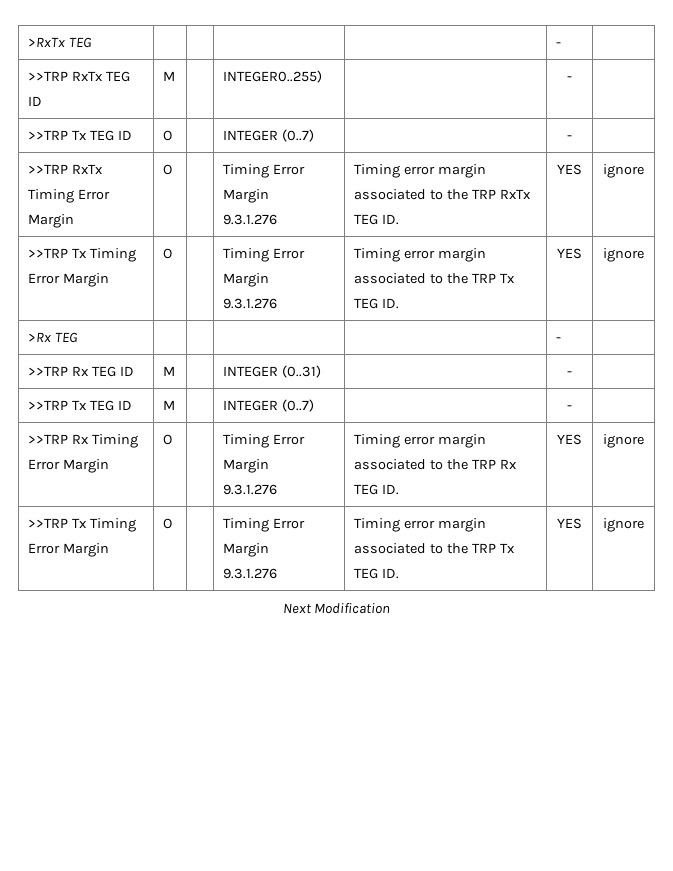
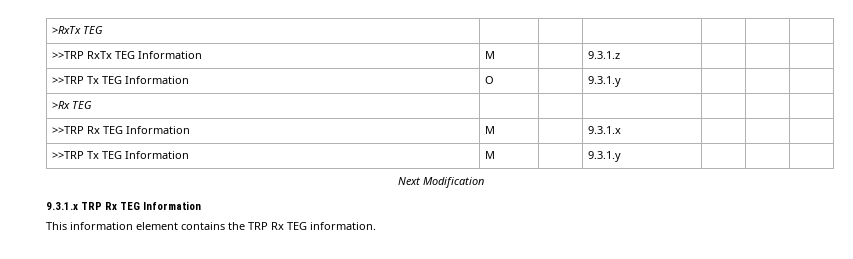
[555,42,561,47] - -> (103, 30) none
[27,96,42,106] [162,71,175,81] [222,70,322,83] [567,76,572,81] [27,130,132,141] [162,130,172,141] [222,129,314,142] [567,135,572,140] [27,164,103,174] [27,189,110,203] [27,214,74,228] [162,164,172,175] [222,164,305,178] [222,189,269,203] [222,214,277,225] [353,164,486,178] [353,189,531,200] [353,214,399,225] [557,164,582,175] [603,164,644,178] [27,248,136,262] [27,273,109,287] [162,248,172,259] [222,248,305,262] [222,273,269,287] [222,298,277,309] [353,248,486,262] [353,273,515,284] [353,298,399,309] [557,248,582,259] [603,248,644,262] ID | M | | INTEGER0..255) | | - | // >>TRP Tx TEG ID | O | | INTEGER (0..7) | | - | // >>TRP RxTx Timing Error Margin | O | | Timing Error Margin // 9.3.1.276 | Timing error margin associated to the TRP RxTx TEG ID. | YES | ignore // >>TRP Tx Timing Error Margin | O | | Timing Error Margin // 9.3.1.276 | Timing error margin associated to the TRP Tx TEG ID. | YES | ignore -> [137,51,202,59] [484,51,495,59] [587,51,620,59] [51,76,189,84] [484,76,494,84] [587,76,621,87] Information | M | | 9.3.1.z | | | // >>TRP Tx TEG Information | O | | 9.3.1.y | | |
[555,337,561,342] - -> (92, 105) none
[119,366,134,376] [162,366,175,376] [222,365,321,378] [567,371,572,376] [27,400,132,411] [162,400,175,410] [222,399,314,412] [567,405,572,410] [27,434,138,448] [27,459,109,473] [162,434,172,445] [222,434,305,448] [222,459,269,473] [222,484,277,495] [353,434,486,448] [353,459,517,470] [353,484,399,495] [557,434,582,445] [603,434,644,448] [27,518,136,532] [27,543,109,557] [162,518,172,529] [222,518,305,532] [222,543,269,557] [222,568,277,579] [353,518,486,532] [353,543,515,554] [353,568,399,579] [557,518,582,529] [603,518,644,532] [282,603,391,614] ID | M | | INTEGER (0..31) | | - | // >>TRP Tx TEG ID | M | | INTEGER (0..7) | | - | // >>TRP Rx Timing Error Margin | O | | Timing Error Margin // 9.3.1.276 | Timing error margin associated to the TRP Rx TEG ID. | YES | ignore // >>TRP Tx Timing Error Margin | O | | Timing Error Margin // 9.3.1.276 | Timing error margin associated to the TRP Tx TEG ID. | YES | ignore // Next Modification -> [125,126,190,134] [484,126,495,134] [587,126,621,134] [51,151,189,159] [484,151,495,159] [587,151,621,162] [397,177,484,188] [46,201,201,210] [46,222,376,230] Information | M | | 9.3.1.x | | | // >>TRP Tx TEG Information | M | | 9.3.1.y | | | // Next Modification // 9.3.1.x TRP Rx TEG Information // This information element contains the TRP Rx TEG information.

